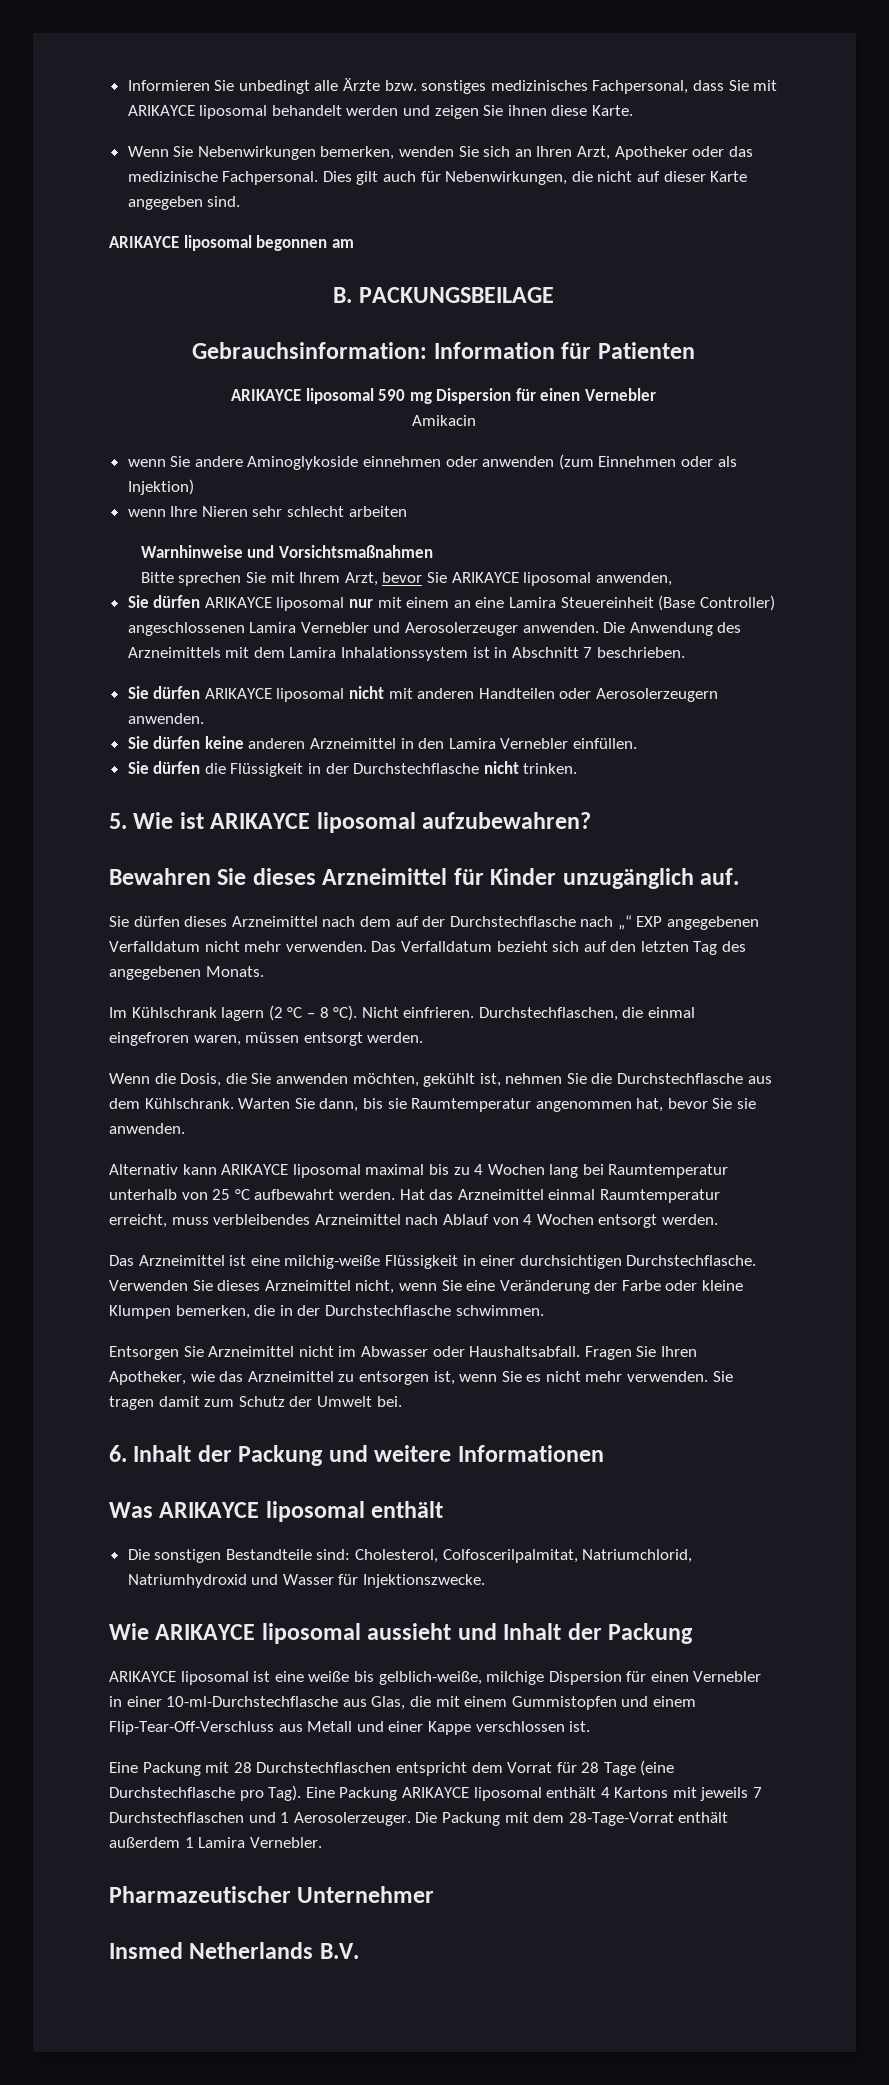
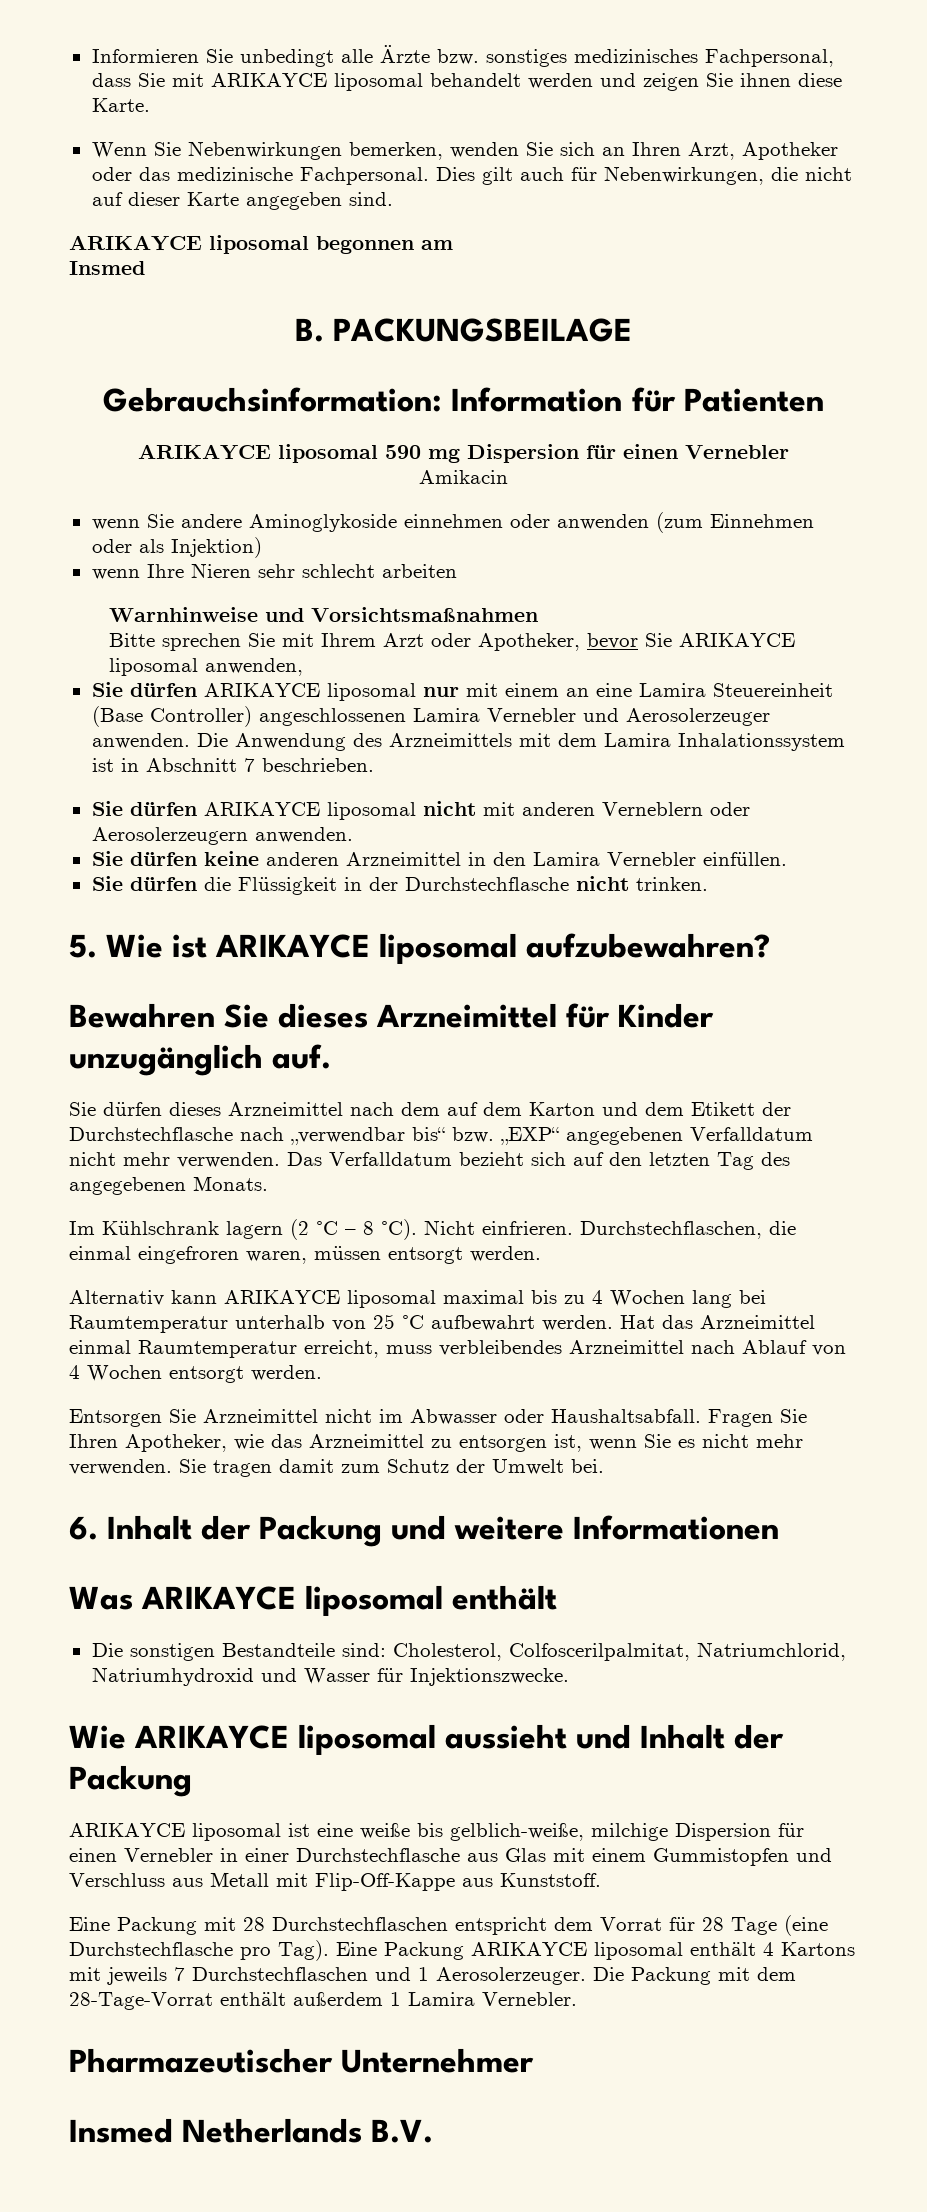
(354, 243) none -> [69,261,145,275] // Insmed
[344,572,378,586] Arzt, -> [382,633,580,651] Arzt oder Apotheker,
[478,688,555,699] Handteilen -> [601,802,703,816] Verneblern
[422,915,663,930] der Durchstechflasche nach „“ EXP -> [483,1102,791,1116] [69,1127,559,1146] dem Karton und dem Etikett der Durchstechflasche nach „verwendbar bis“ bzw. „EXP“
[109,1073,772,1087] [109,1098,757,1112] [109,1123,185,1134] // Wenn die Dosis, die Sie anwenden möchten, gekühlt ist, nehmen Sie die Durchstechflasche aus dem Kühlschrank. Warten Sie dann, bis sie Raumtemperatur angenommen hat, bevor Sie sie anwenden. -> (541, 1254) none
[109,1255,757,1269] [109,1280,744,1294] [109,1305,544,1319] // Das Arzneimittel ist eine milchig-weiße Flüssigkeit in einer durchsichtigen Durchstechflasche. Verwenden Sie dieses Arzneimittel nicht, wenn Sie eine Veränderung der Farbe oder kleine Klumpen bemerken, die in der Durchstechflasche schwimmen. -> (322, 1373) none
[166,1696,696,1710] [109,1721,591,1735] 10-ml-Durchstechflasche aus Glas, die mit einem Gummistopfen und einem Flip-Tear-Off-Verschluss aus Metall und einer Kappe verschlossen ist. -> [296,1848,832,1866] [69,1872,601,1891] Durchstechflasche aus Glas mit einem Gummistopfen und Verschluss aus Metall mit Flip-Off-Kappe aus Kunststoff.

